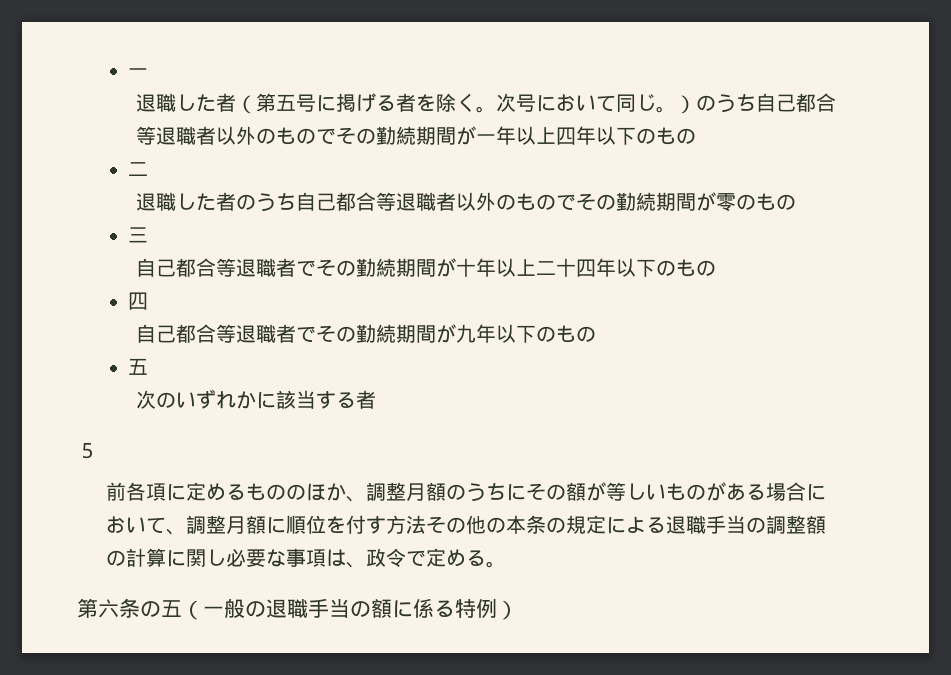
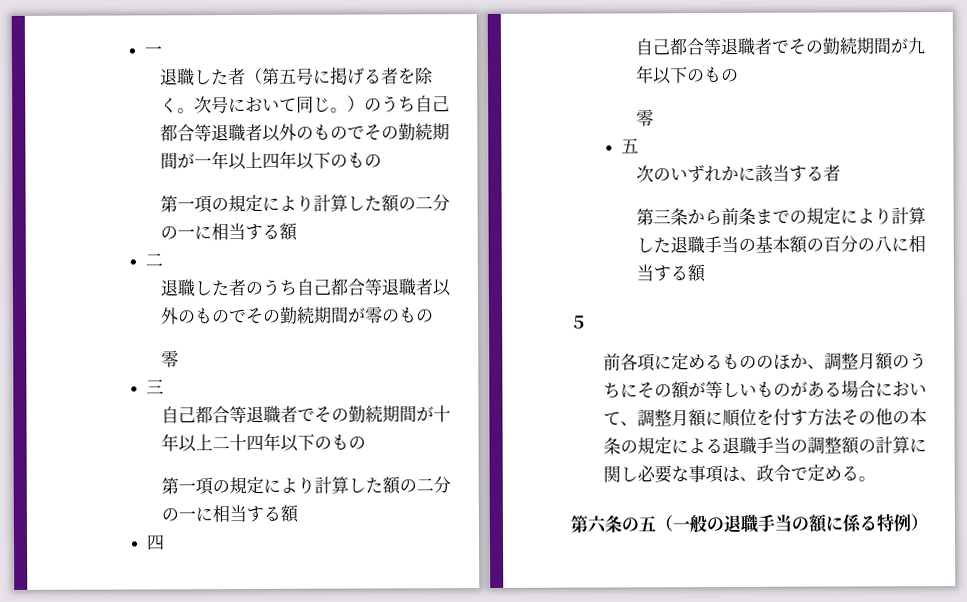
(696, 136) none -> [159,194,450,214] [159,222,298,241] // 第一項の規定により計算した額の二分の一に相当する額
(796, 202) none -> [160,350,179,368] // 零
(716, 268) none -> [160,476,451,496] [160,504,299,523] // 第一項の規定により計算した額の二分の一に相当する額
(596, 334) none -> [635,109,654,127] // 零
(376, 399) none -> [635,207,926,226] [635,235,926,254] [635,264,706,283] // 第三条から前条までの規定により計算した退職手当の基本額の百分の八に相当する額

